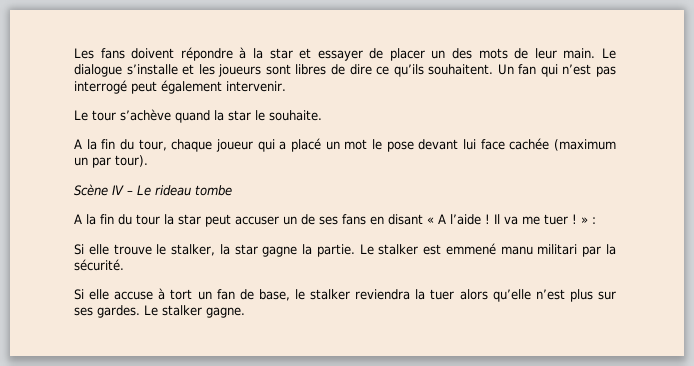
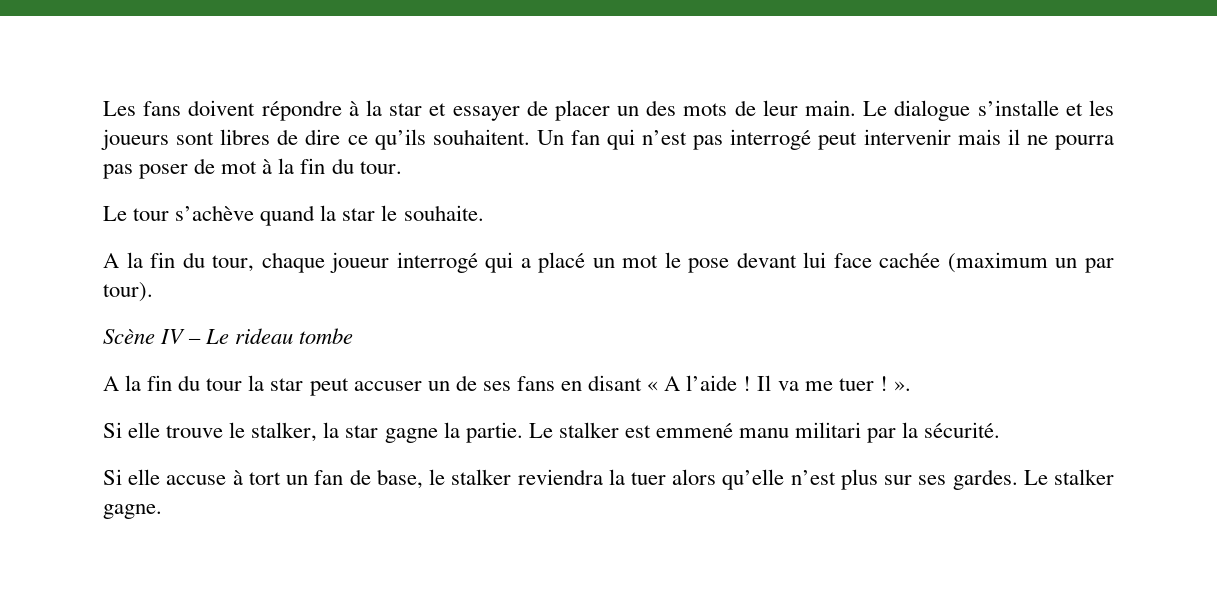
[161,80,286,94] également intervenir. -> [863,129,1114,150] [103,158,402,179] intervenir mais il ne pourra pas poser de mot à la fin du tour.
(253, 145) none -> [396,252,478,273] interrogé
[581,217,596,224] » : -> [893,381,911,391] ».

